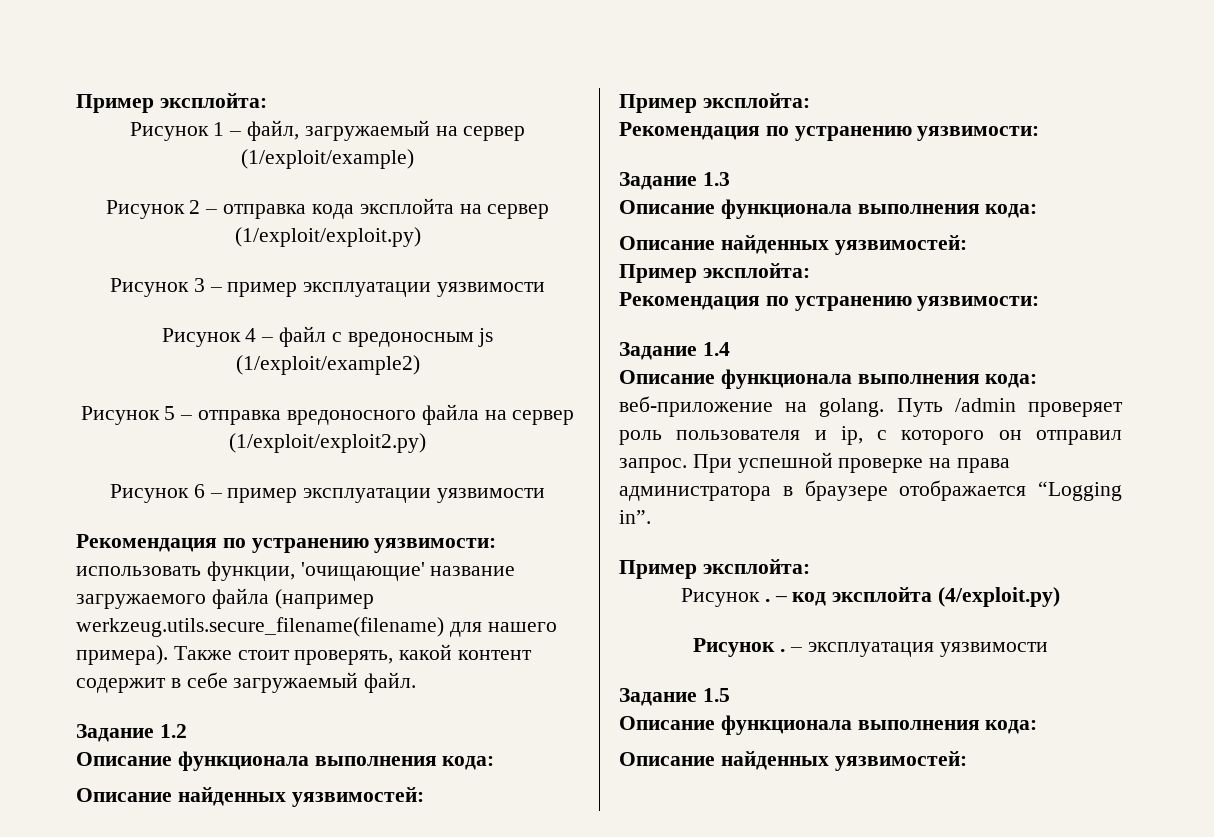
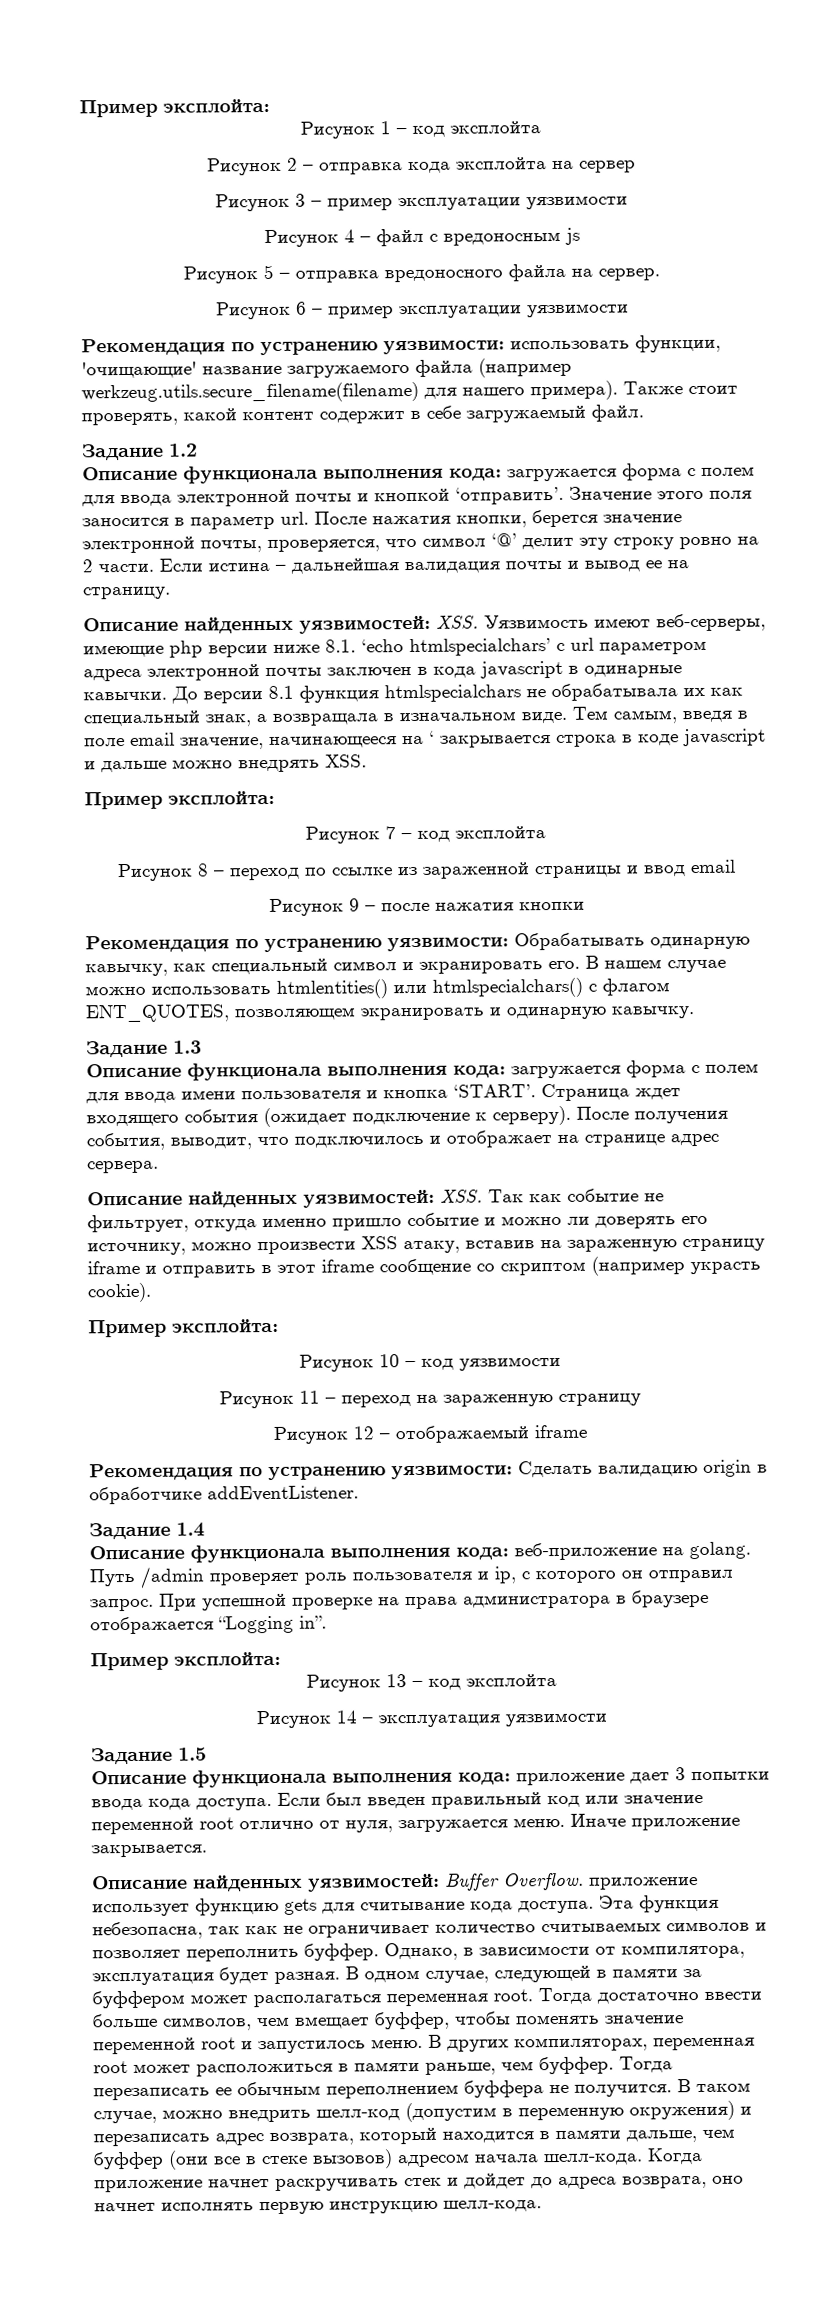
[247,120,526,141] [241,149,414,169] файл, загружаемый на сервер (1/exploit/example) -> [412,121,541,137] код эксплойта
[234,227,421,247] (1/exploit/exploit.py) -> (636, 166) none
[235,355,420,375] (1/exploit/example2) -> (580, 236) none
[512,410,575,425] [229,433,426,453] сервер (1/exploit/exploit2.py) -> [598,268,660,281] сервер.
[76,787,424,807] [619,93,810,113] [619,122,1040,141] // Описание найденных уязвимостей: // Пример эксплойта: // Рекомендация по устранению уязвимости: -> [507,463,755,482] [82,486,752,507] [82,509,682,530] [82,533,759,554] [82,558,689,574] [83,586,171,600] [83,613,766,634] [83,637,707,658] [83,660,682,682] [83,683,743,704] [83,706,748,727] [84,728,766,750] [84,754,367,773] [84,790,275,810] [305,826,546,844] [116,859,736,882] [268,898,585,917] [85,932,750,953] [85,955,726,977] [85,977,670,999] [85,1004,695,1023] загружается форма с полем для ввода электронной почты и кнопкой ‘отправить’. Значение этого поля заносится в параметр url. После нажатия кнопки, берется значение электронной почты, проверяется, что символ ‘@’ делит эту строку ровно на 2 части. Если истина – дальнейшая валидация почты и вывод ее на страницу. // Описание найденных уязвимостей: XSS. Уязвимость имеют веб-серверы, имеющие php версии ниже 8.1. ‘echo htmlspecialchars’ с url параметром адреса электронной почты заключен в кода javascript в одинарные кавычки. До версии 8.1 функция htmlspecialchars не обрабатывала их как специальный знак, а возвращала в изначальном виде. Тем самым, введя в поле email значение, начинающееся на ‘ закрывается строка в коде javascript и дальше можно внедрять XSS. // Пример эксплойта: // Рисунок 7 – код эксплойта // Рисунок 8 – переход по ссылке из зараженной страницы и ввод email // Рисунок 9 – после нажатия кнопки // Рекомендация по устранению уязвимости: Обрабатывать одинарную кавычку, как специальный символ и экранировать его. В нашем случае можно использовать htmlentities() или htmlspecialchars() с флагом ENT_QUOTES, позволяющем экранировать и одинарную кавычку.
[619,235,967,255] [619,263,810,283] [619,292,1040,311] // Описание найденных уязвимостей: // Пример эксплойта: // Рекомендация по устранению уязвимости: -> [511,1060,759,1079] [86,1083,681,1104] [86,1105,728,1128] [86,1130,719,1151] [87,1160,159,1174] [87,1188,664,1208] [87,1212,708,1233] [87,1236,765,1256] [87,1256,761,1278] [87,1282,152,1303] [88,1318,279,1338] [298,1354,561,1372] [218,1390,641,1409] [272,1424,587,1444] [89,1459,768,1481] [89,1485,359,1505] загружается форма с полем для ввода имени пользователя и кнопка ‘START’. Страница ждет входящего события (ожидает подключение к серверу). После получения события, выводит, что подключилось и отображает на странице адрес сервера. // Описание найденных уязвимостей: XSS. Так как событие не фильтрует, откуда именно пришло событие и можно ли доверять его источнику, можно произвести XSS атаку, вставив на зараженную страницу iframe и отправить в этот iframe сообщение со скриптом (например украсть cookie). // Пример эксплойта: // Рисунок 10 – код уязвимости // Рисунок 11 – переход на зараженную страницу // Рисунок 12 – отображаемый iframe // Рекомендация по устранению уязвимости: Сделать валидацию origin в обработчике addEventListener.
[764,587,1061,607] [693,638,786,657] . – код эксплойта (4/exploit.py) // Рисунок . -> [386,1674,557,1690] [256,1710,357,1729] 13 – код эксплойта // Рисунок 14
[619,751,967,771] // Описание найденных уязвимостей: -> [516,1767,770,1786] [91,1792,703,1811] [91,1813,740,1835] [91,1844,207,1858] [92,1872,698,1892] [92,1894,719,1917] [92,1921,767,1940] [92,1942,745,1962] [92,1965,702,1986] [92,1987,762,2009] [92,2011,684,2031] [93,2034,755,2055] [93,2056,673,2077] [93,2079,751,2101] [93,2100,752,2124] [93,2127,735,2147] [93,2148,703,2170] [94,2173,744,2193] [94,2200,542,2215] приложение дает 3 попытки ввода кода доступа. Если был введен правильный код или значение переменной root отлично от нуля, загружается меню. Иначе приложение закрывается. // Описание найденных уязвимостей: Buffer Overflow. приложение использует функцию gets для считывание кода доступа. Эта функция небезопасна, так как не ограничивает количество считываемых символов и позволяет переполнить буффер. Однако, в зависимости от компилятора, эксплуатация будет разная. В одном случае, следующей в памяти за буффером может располагаться переменная root. Тогда достаточно ввести больше символов, чем вмещает буффер, чтобы поменять значение переменной root и запустилось меню. В других компиляторах, переменная root может расположиться в памяти раньше, чем буффер. Тогда перезаписать ее обычным переполнением буффера не получится. В таком случае, можно внедрить шелл-код (допустим в переменную окружения) и перезаписать адрес возврата, который находится в памяти дальше, чем буффер (они все в стеке вызовов) адресом начала шелл-кода. Когда приложение начнет раскручивать стек и дойдет до адреса возврата, оно начнет исполнять первую инструкцию шелл-кода.

